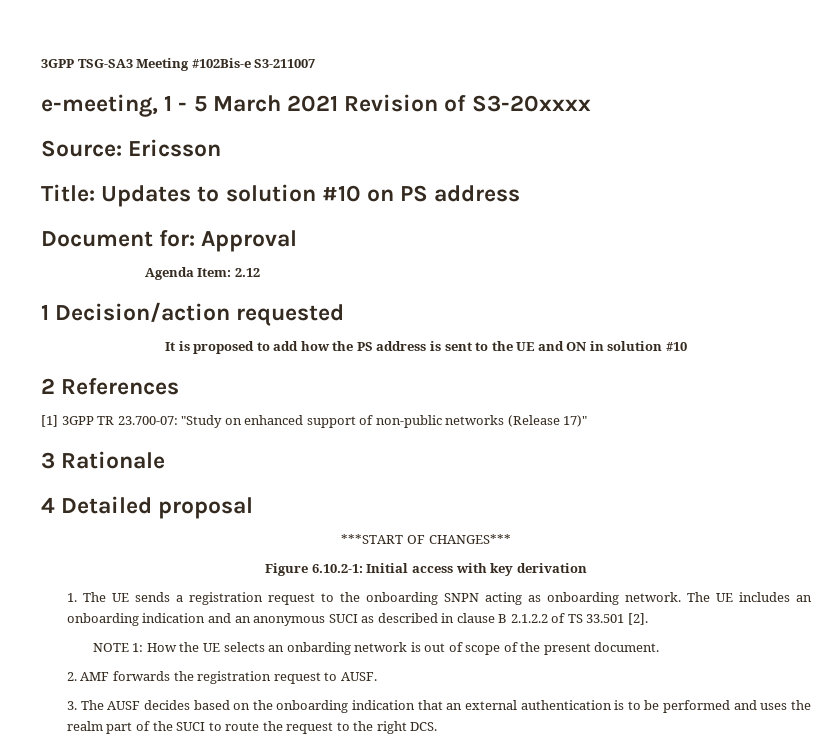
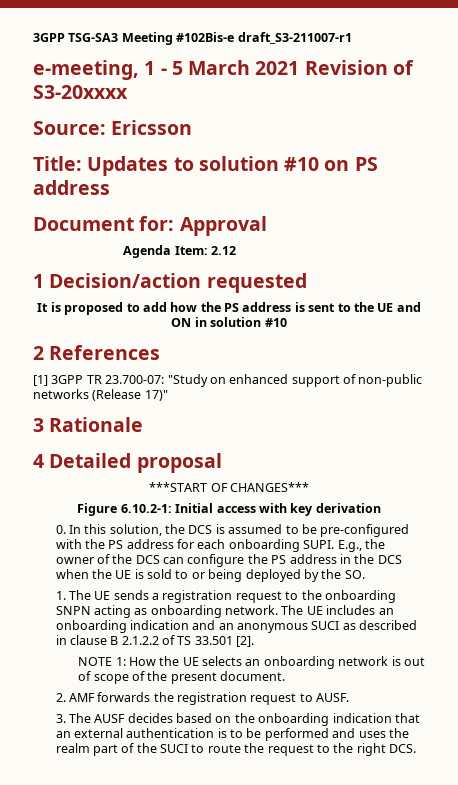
[254,59,316,68] S3-211007 -> [237,32,352,44] draft_S3-211007-r1
(587, 568) none -> [55,524,410,537] [55,539,385,552] [55,554,402,567] [55,569,365,582] // 0. In this solution, the DCS is assumed to be pre-configured with the PS address for each onboarding SUPI. E.g., the owner of the DCS can configure the PS address in the DCS when the UE is sold to or being deployed by the SO.
[286,642,351,655] onbarding -> [263,656,335,669] onboarding

